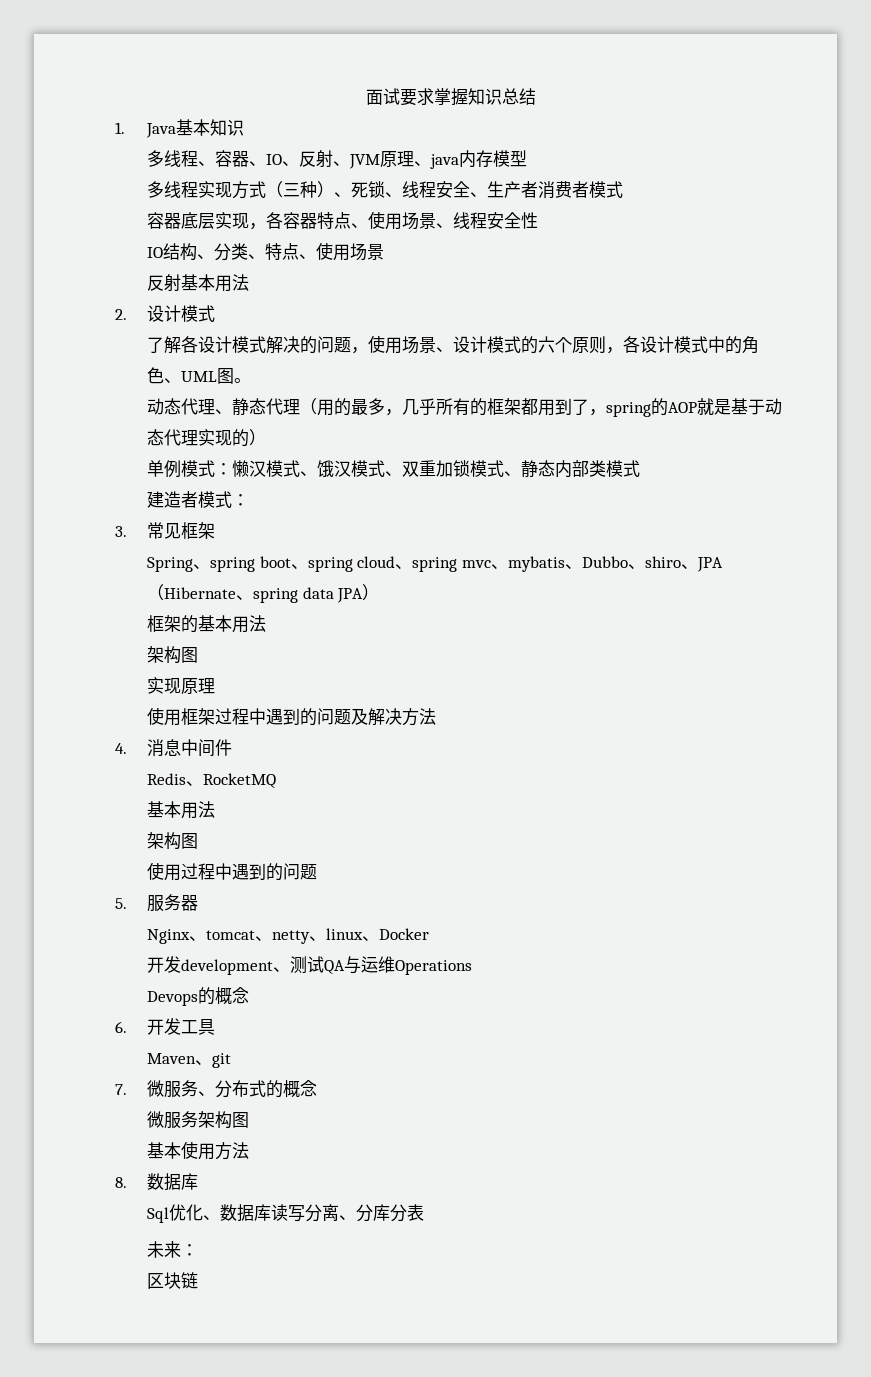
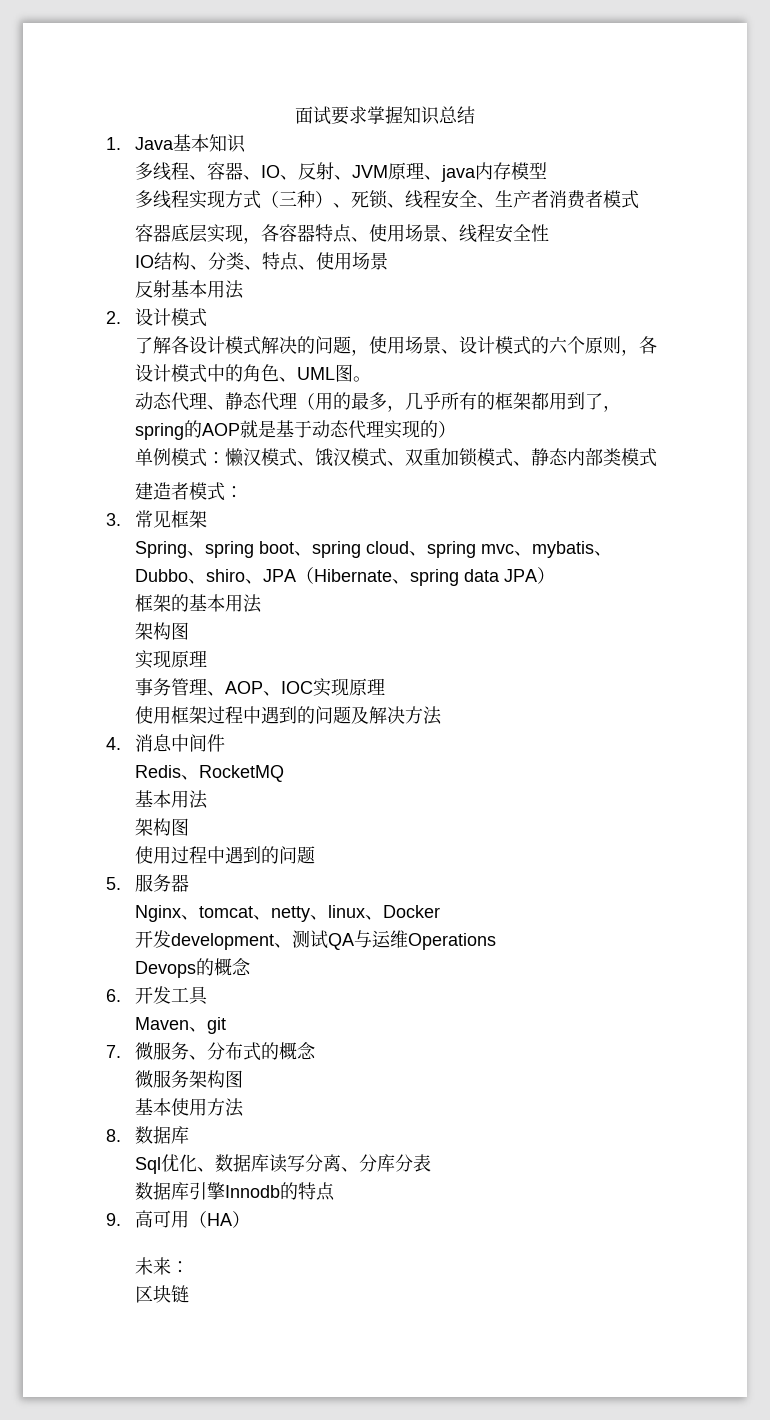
(216, 686) none -> [134,678,385,697] // 事务管理、AOP、IOC实现原理
(425, 1212) none -> [134,1182,335,1201] [106,1210,250,1228] // 数据库引擎Innodb的特点 // 9.高可用（HA）

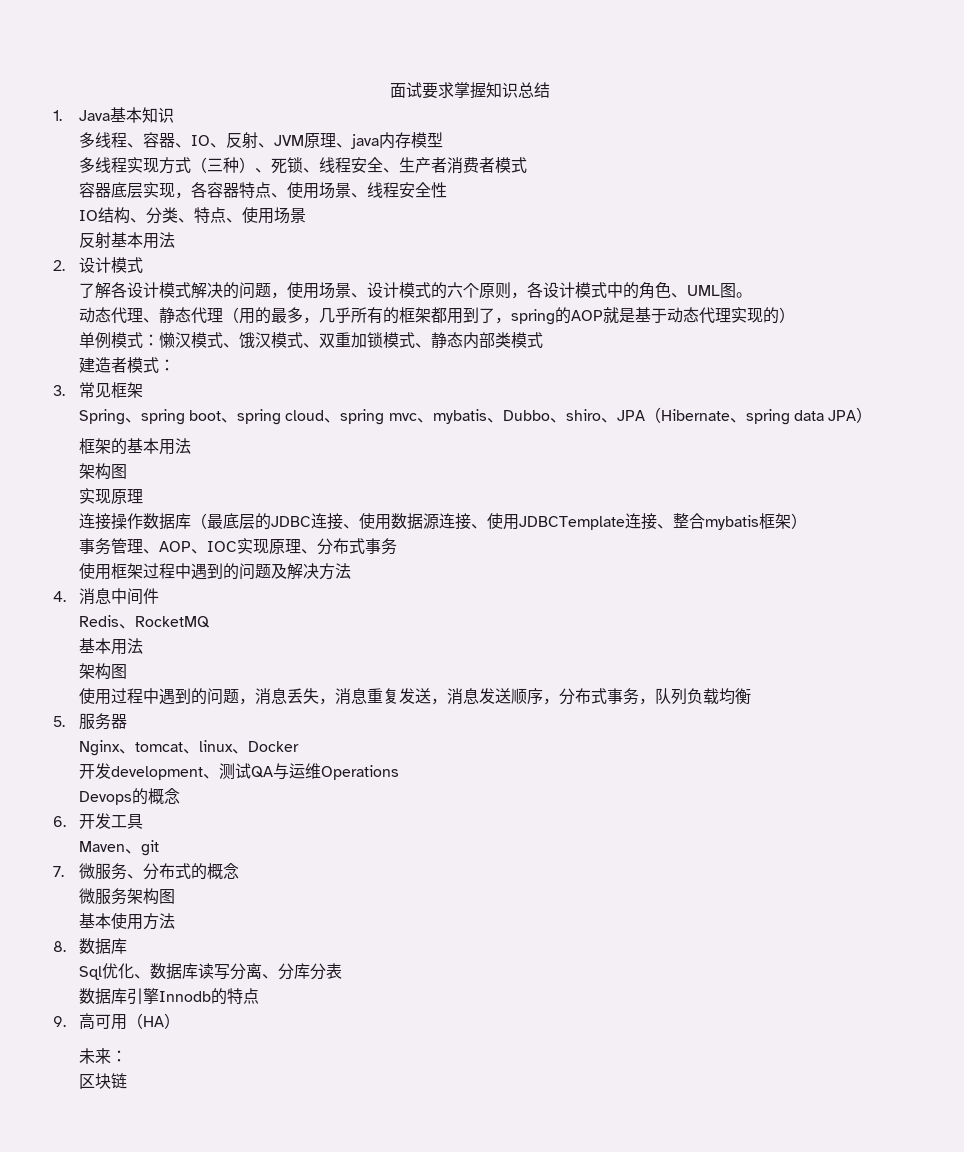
(207, 658) none -> [78,513,807,530] // 连接操作数据库（最底层的JDBC连接、使用数据源连接、使用JDBCTemplate连接、整合mybatis框架）
(385, 686) none -> [300,538,397,555] 、分布式事务
(315, 855) none -> [238,688,751,705] ，消息丢失，消息重复发送，消息发送顺序，分布式事务，队列负载均衡
[270,906,328,922] netty、 -> (199, 751) none

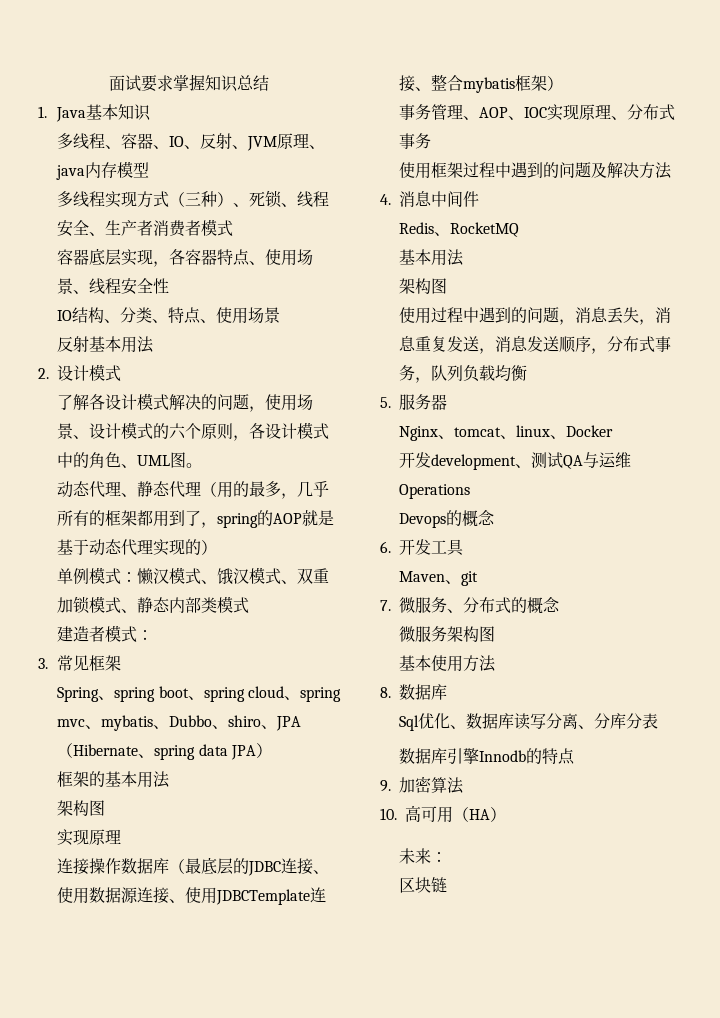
(66, 1021) none -> [399,776,465,794] [380,808,397,820] 加密算法 // 10.

